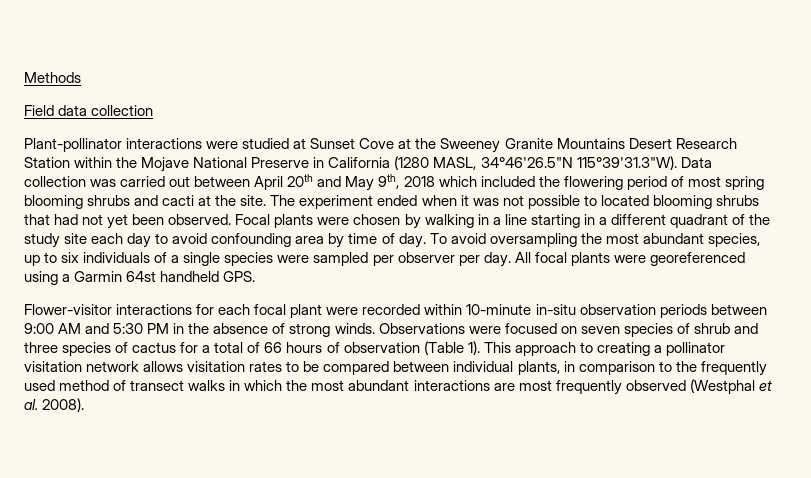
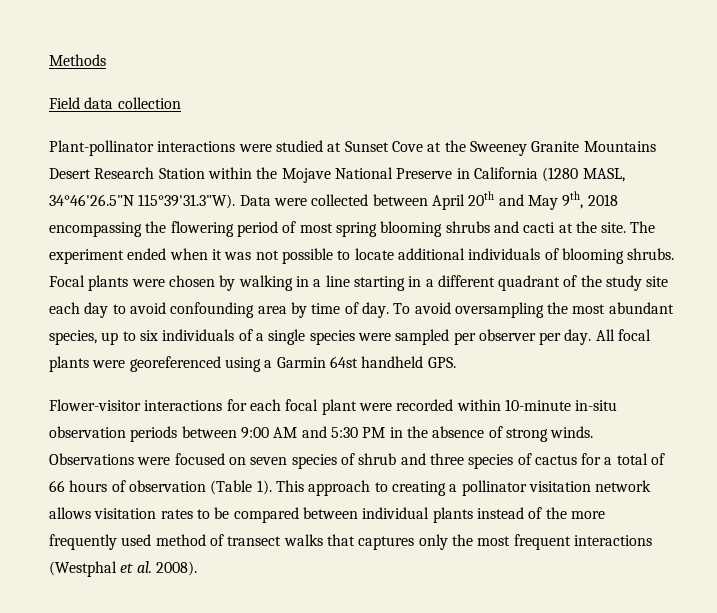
[24,176,191,187] collection was carried out -> [273,194,369,206] were collected
[438,176,535,187] which included -> [49,222,142,237] encompassing
[600,195,759,209] [24,214,232,229] located blooming shrubs that had not yet been observed. -> [354,248,675,264] locate additional individuals of blooming shrubs.
[517,361,697,375] plants, in comparison to the -> [432,507,605,523] plants instead of the more
[229,380,686,395] in which the most abundant interactions are most frequently observed -> [326,534,652,550] that captures only the most frequent interactions

